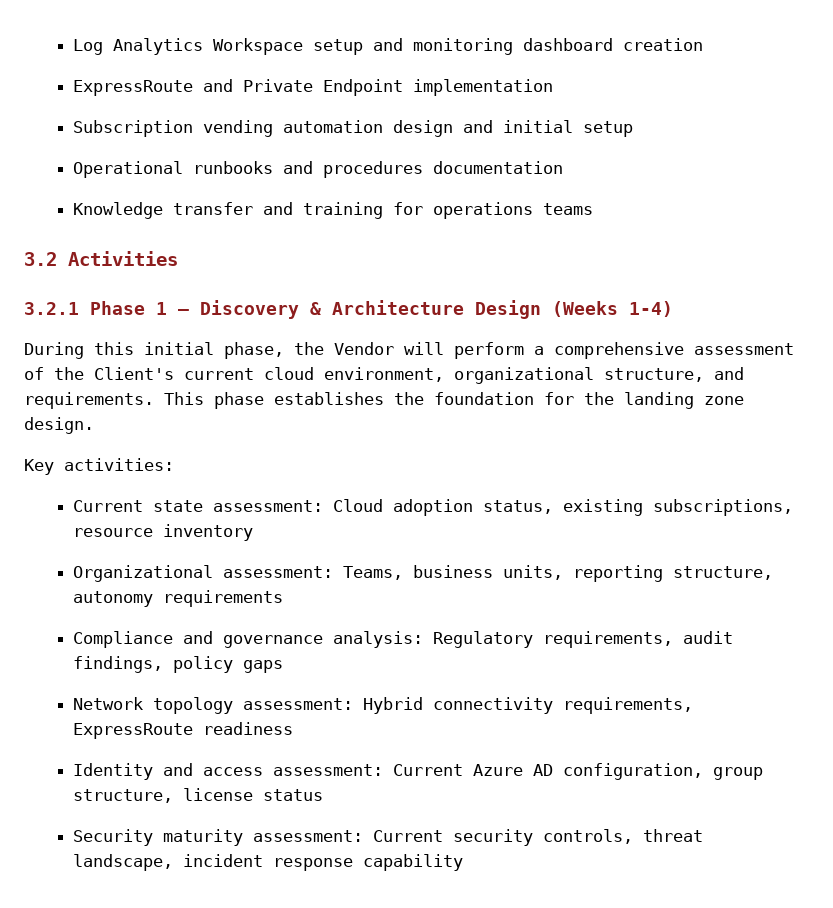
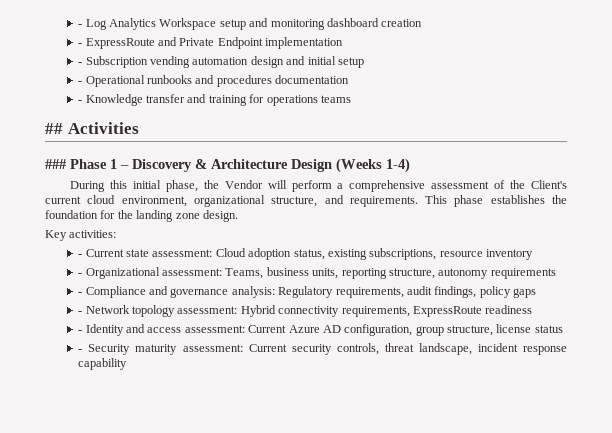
(73, 47) none -> [78,24,83,27] -
(704, 44) none -> [78,43,83,46] -
(554, 87) none -> [78,62,83,65] -
(634, 129) none -> [78,81,83,84] -
(564, 167) none -> [78,100,83,103] -
[24,252,57,266] 3.2 -> [45,123,63,134] ##
[24,302,79,315] 3.2.1 -> [45,159,67,169] ###
(174, 464) none -> [78,254,83,257] -
(254, 532) none -> [78,273,83,276] -
(284, 598) none -> [78,292,83,295] -
(284, 666) none -> [78,311,83,314] -
(294, 728) none -> [78,330,83,333] -
(324, 795) none -> [78,349,83,352] -

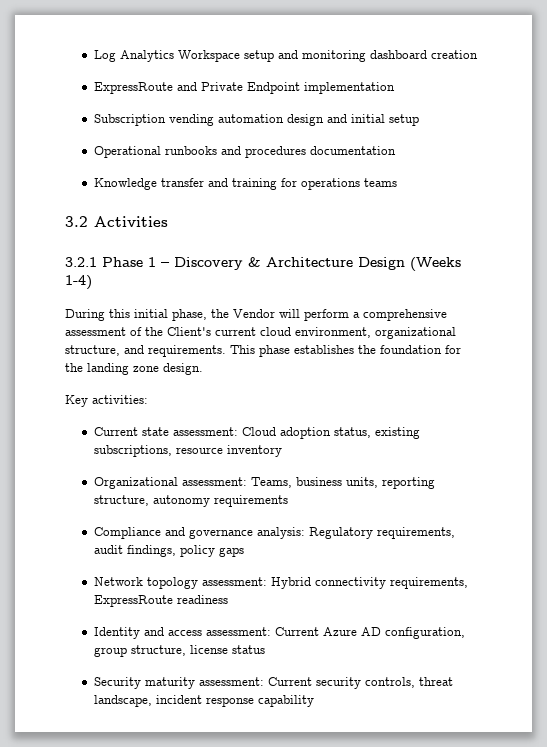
[78,24,83,27] - -> (93, 56) none
[78,43,83,46] - -> (478, 54) none
[78,62,83,65] - -> (395, 88) none
[78,81,83,84] - -> (419, 120) none
[78,100,83,103] - -> (396, 150) none
[45,123,63,134] ## -> [65,216,88,227] 3.2
[45,159,67,169] ### -> [65,257,97,267] 3.2.1
[78,254,83,257] - -> (148, 399) none
[78,273,83,276] - -> (282, 451) none
[78,292,83,295] - -> (288, 501) none
[78,311,83,314] - -> (244, 552) none
[78,330,83,333] - -> (228, 599) none
[78,349,83,352] - -> (265, 649) none

